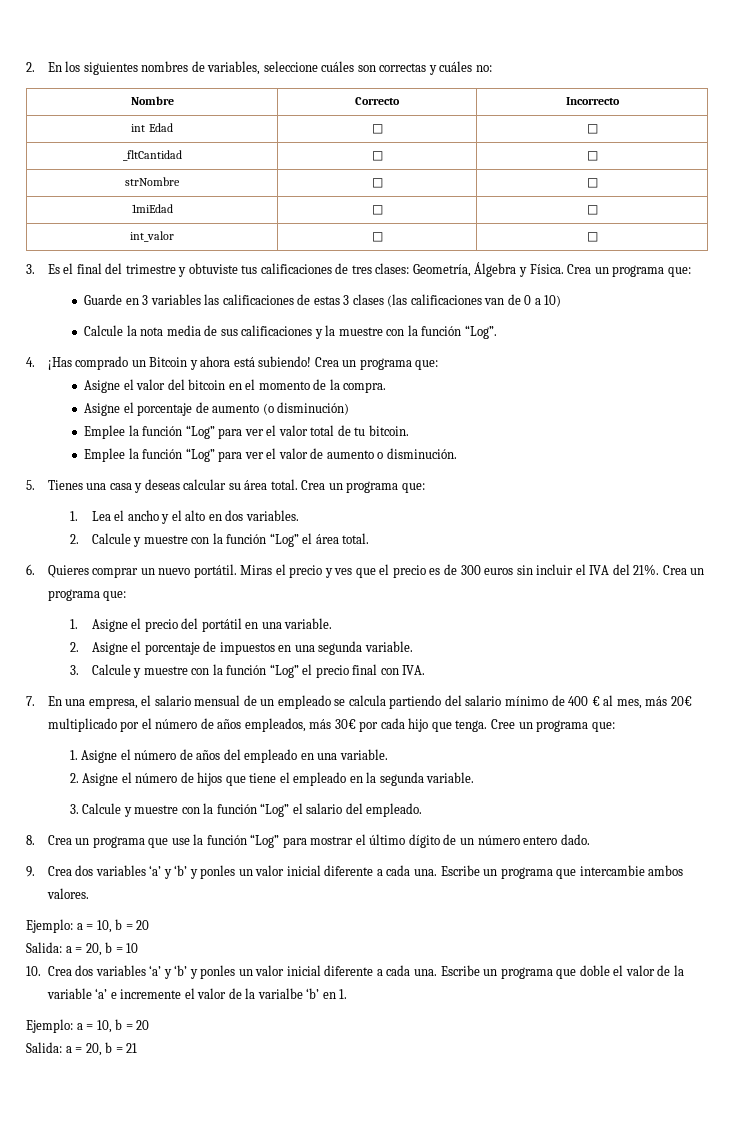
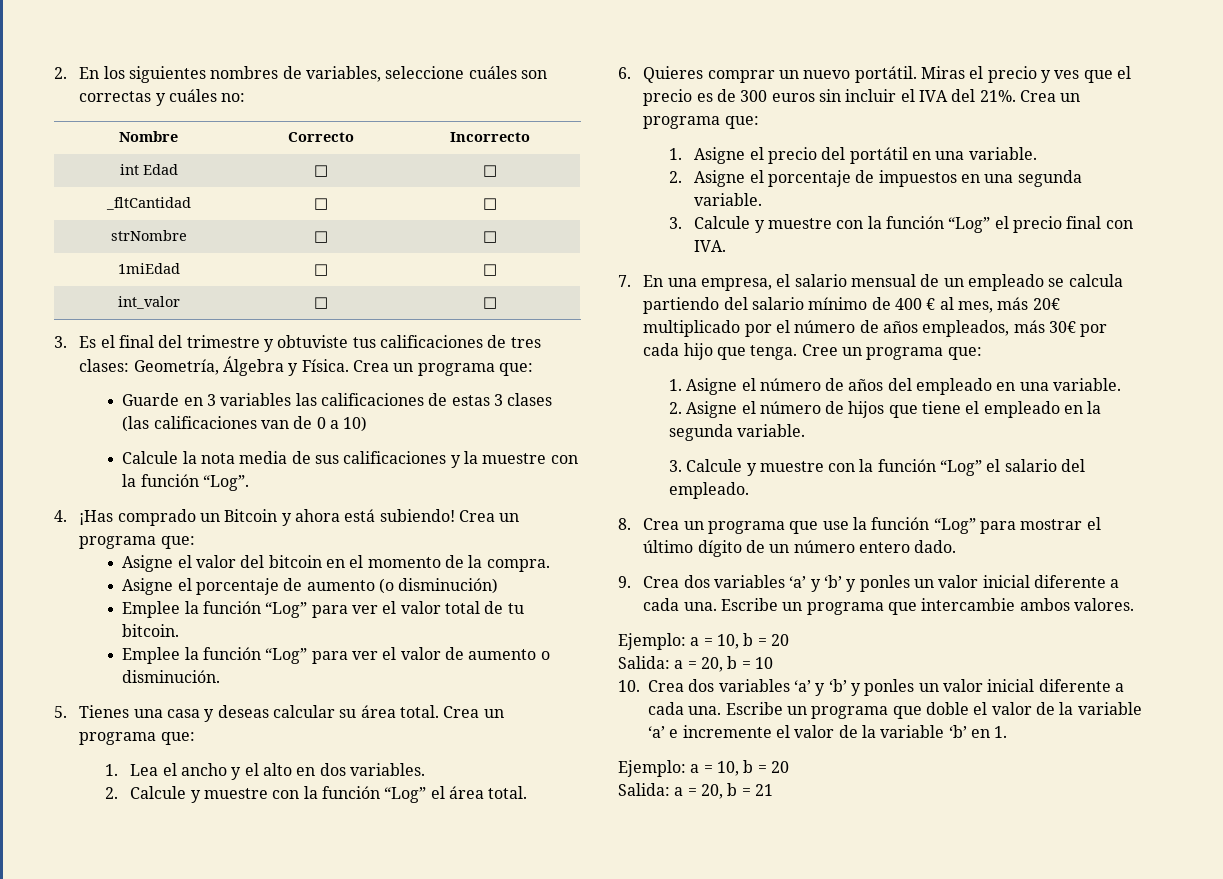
[257,988,303,999] varialbe -> [880,725,945,738] variable

